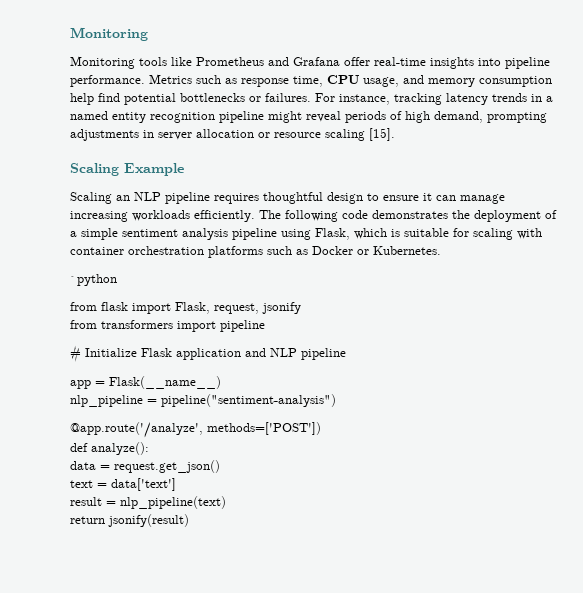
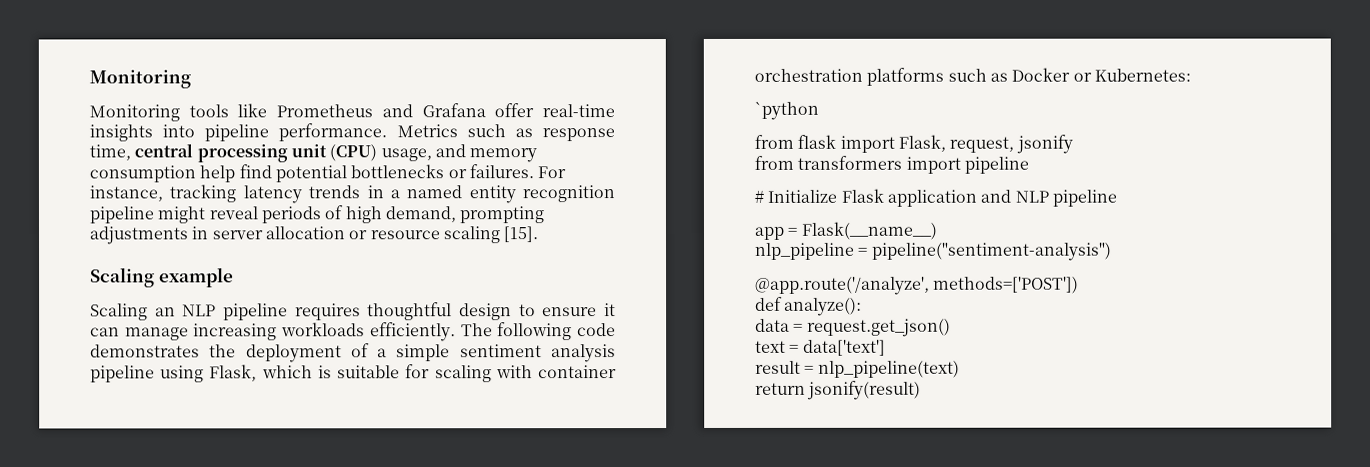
[327,75,359,84] CPU -> [134,143,378,163] central processing unit (CPU)
[124,163,184,176] Example -> [158,267,234,288] example
[373,246,441,255] Kubernetes. -> [1093,68,1191,82] Kubernetes:

